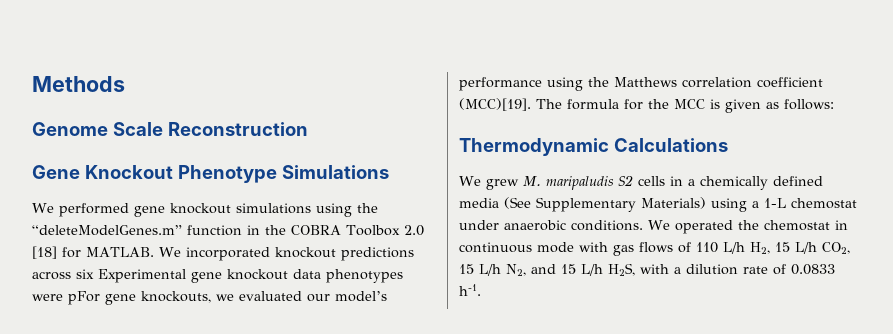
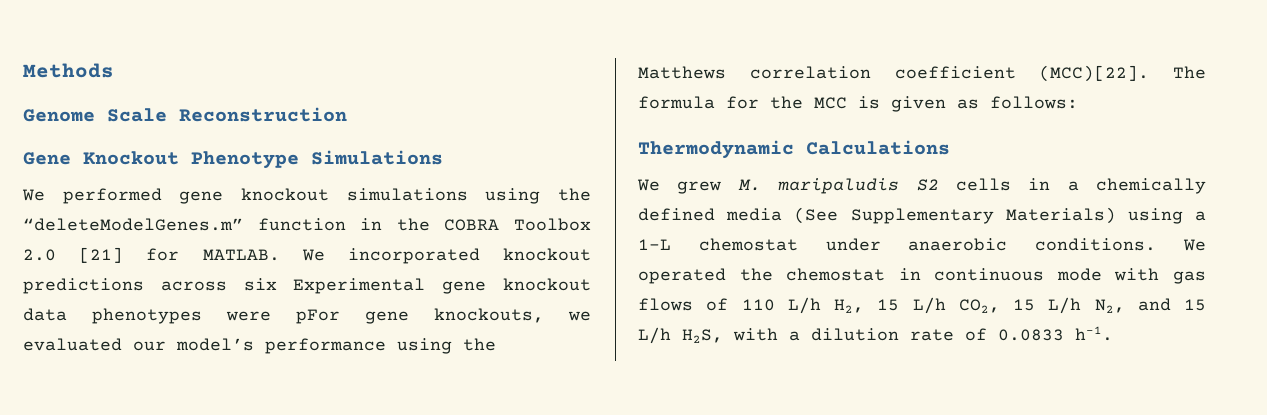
[32,246,57,259] [18] -> [79,247,124,263] [21]
[459,98,531,111] (MCC)[19]. -> [1039,65,1150,82] (MCC)[22].

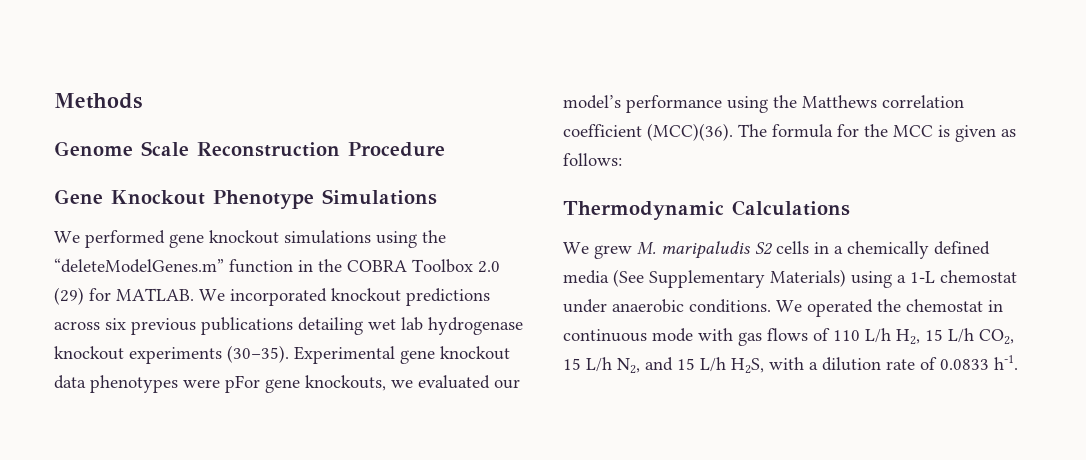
(347, 114) none -> [348,142,445,157] Procedure
[79,247,124,263] [21] -> [54,287,84,305] (29)
(277, 284) none -> [131,317,523,335] [54,345,289,364] previous publications detailing wet lab hydrogenase knockout experiments (30–35).
[1039,65,1150,82] (MCC)[22]. -> [647,123,733,141] (MCC)(36).

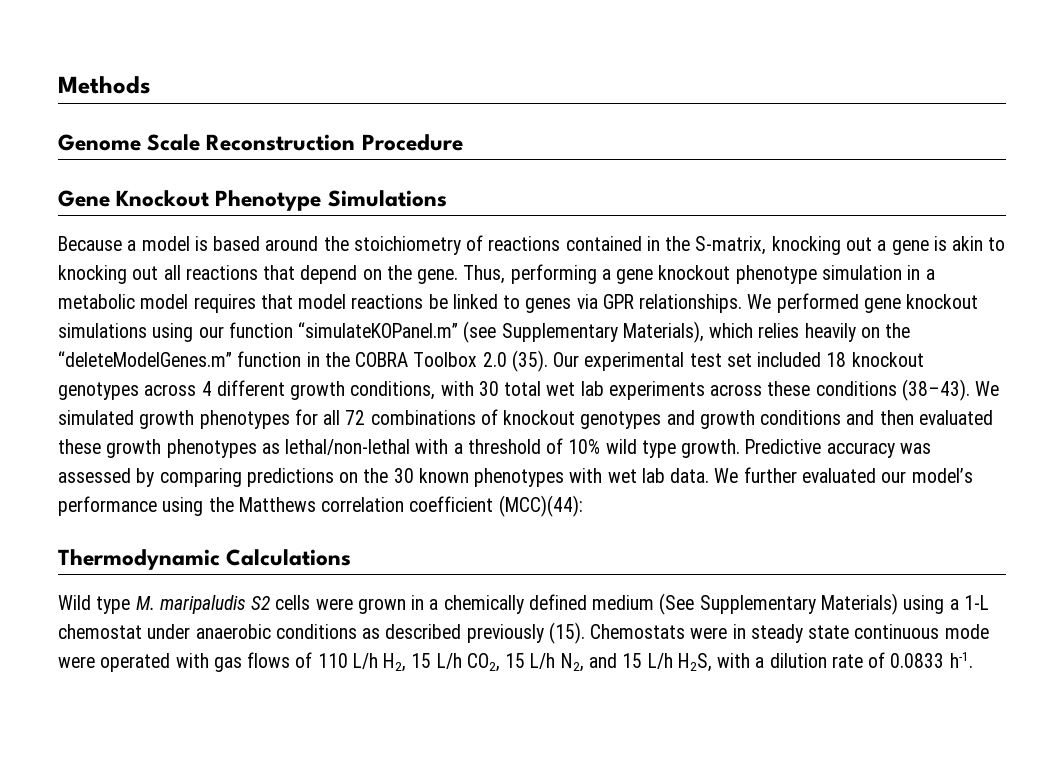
(437, 197) none -> [58,235,1006,255] [58,264,935,284] [58,294,743,313] Because a model is based around the stoichiometry of reactions contained in the S-matrix, knocking out a gene is akin to knocking out all reactions that depend on the gene. Thus, performing a gene knockout phenotype simulation in a metabolic model requires that model reactions be linked to genes via GPR relationships.
(417, 239) none -> [198,321,880,343] our function “simulateKOPanel.m” (see Supplementary Materials), which relies heavily on
[54,287,490,306] [54,317,523,335] [54,345,510,364] [54,375,413,393] (29) for MATLAB. We incorporated knockout predictions across six previous publications detailing wet lab hydrogenase knockout experiments (30–35). Experimental gene knockout data phenotypes were pFor gene knockouts, we -> [511,350,924,372] [58,379,1000,401] [58,409,993,429] [58,438,931,458] [58,467,797,487] (35). Our experimental test set included 18 knockout genotypes across 4 different growth conditions, with 30 total wet lab experiments across these conditions (38–43). We simulated growth phenotypes for all 72 combinations of knockout genotypes and growth conditions and then evaluated these growth phenotypes as lethal/non-lethal with a threshold of 10% wild type growth. Predictive accuracy was assessed by comparing predictions on the 30 known phenotypes with wet lab data. We further
[647,123,1016,142] [563,153,622,166] (MCC)(36). The formula for the MCC is given as follows: -> [498,495,583,517] (MCC)(44):
[563,242,632,259] We grew -> [58,595,131,614] Wild type
(809, 247) none -> [315,598,406,614] were grown
[563,270,609,284] media -> [592,595,655,610] medium
[689,299,1003,317] [563,328,693,342] conditions. We operated the chemostat in continuous mode -> [275,622,989,644] [58,653,171,672] conditions as described previously (15). Chemostats were in steady state continuous mode were operated

